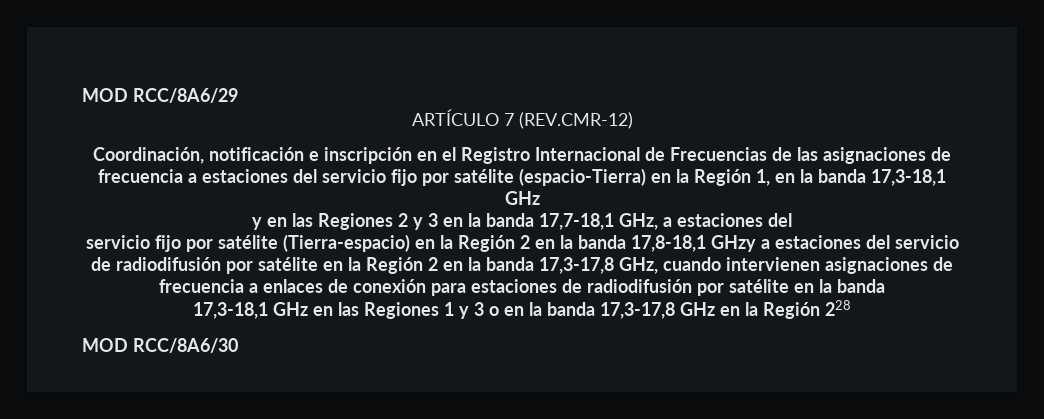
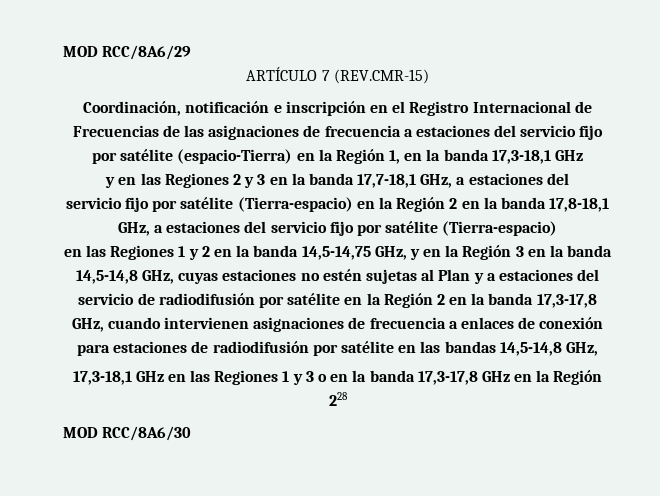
[518,112,633,129] (REV.CMR-12) -> [333,69,429,84] (REV.CMR-15)
[710,235,756,252] GHzy -> [117,221,558,236] [63,245,613,260] [75,269,484,284] GHz, a estaciones del servicio fijo por satélite (Tierra-espacio) // en las Regiones 1 y 2 en la banda 14,5-14,75 GHz, y en la Región 3 en la banda 14,5-14,8 GHz, cuyas estaciones no estén sujetas al Plan y
[819,279,885,293] la banda -> [420,341,598,356] las bandas 14,5-14,8 GHz,

